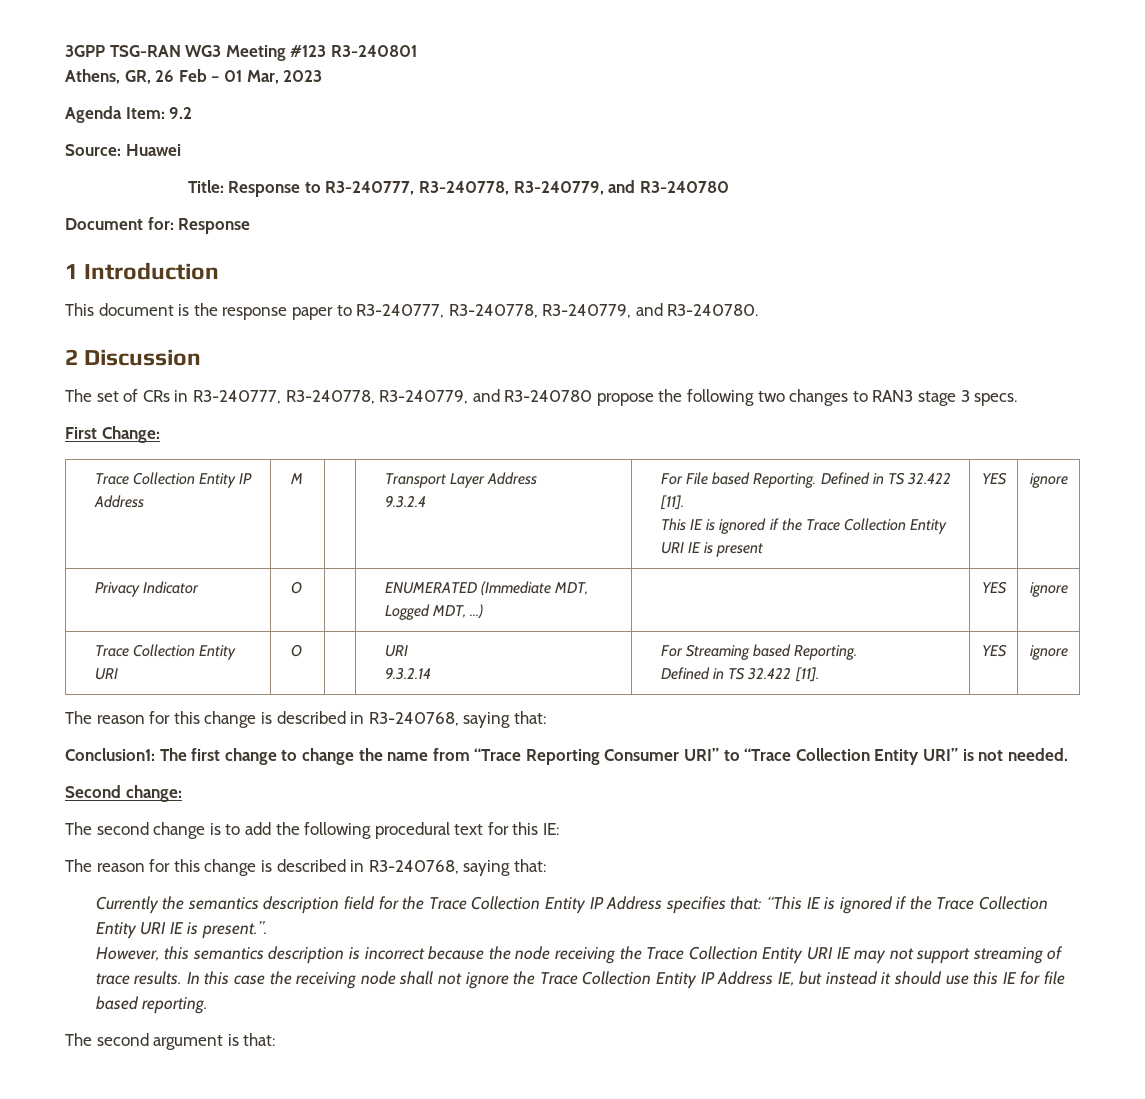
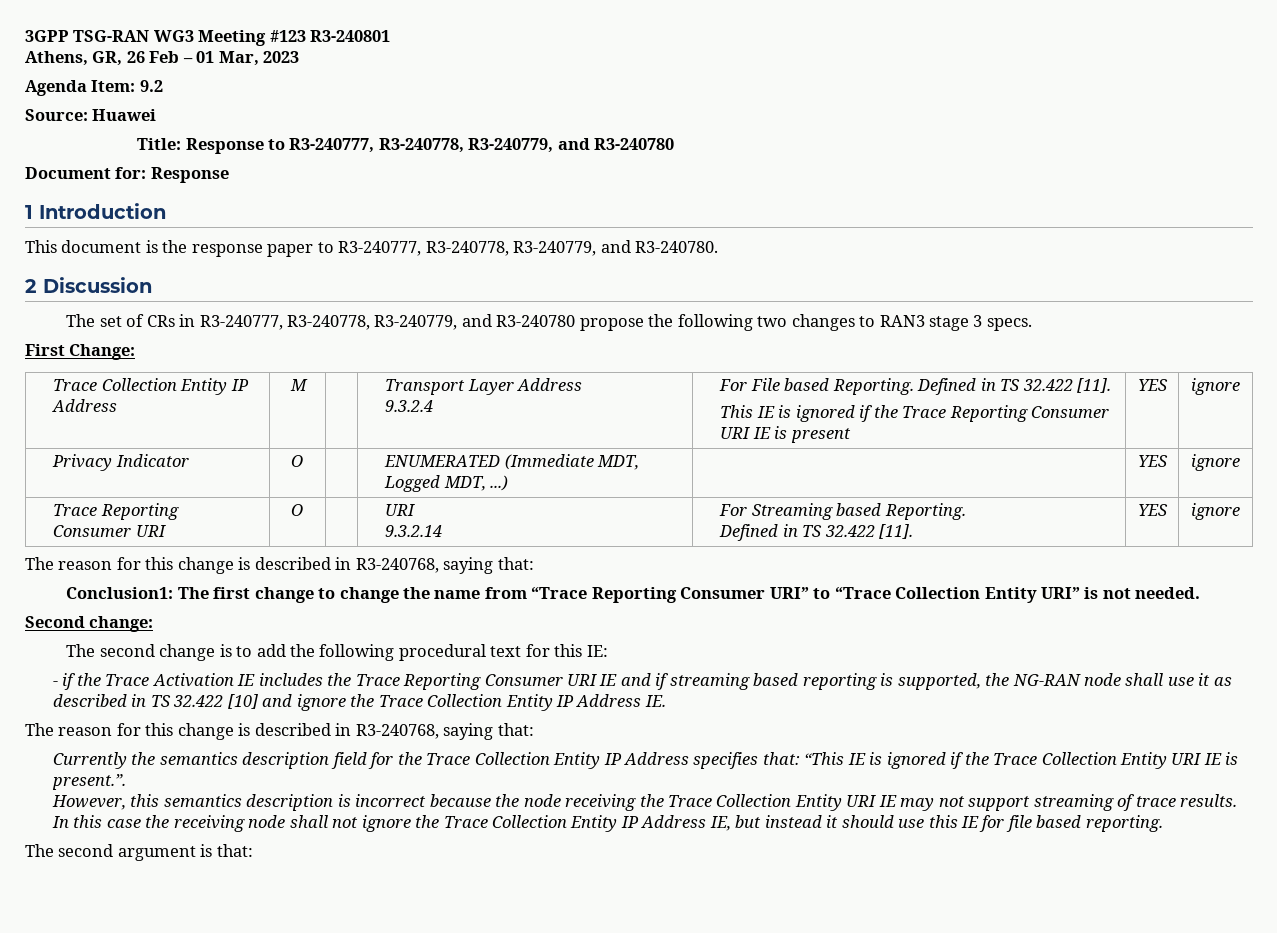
[844,518,948,534] Collection Entity -> [949,405,1110,422] Reporting Consumer
[132,644,237,660] Collection Entity -> [100,503,179,520] [53,525,132,537] Reporting Consumer
(560, 829) none -> [53,673,1232,690] [53,694,666,711] // - if the Trace Activation IE includes the Trace Reporting Consumer URI IE and if streaming based reporting is supported, the NG-RAN node shall use it as described in TS 32.422 [10] and ignore the Trace Collection Entity IP Address IE.

